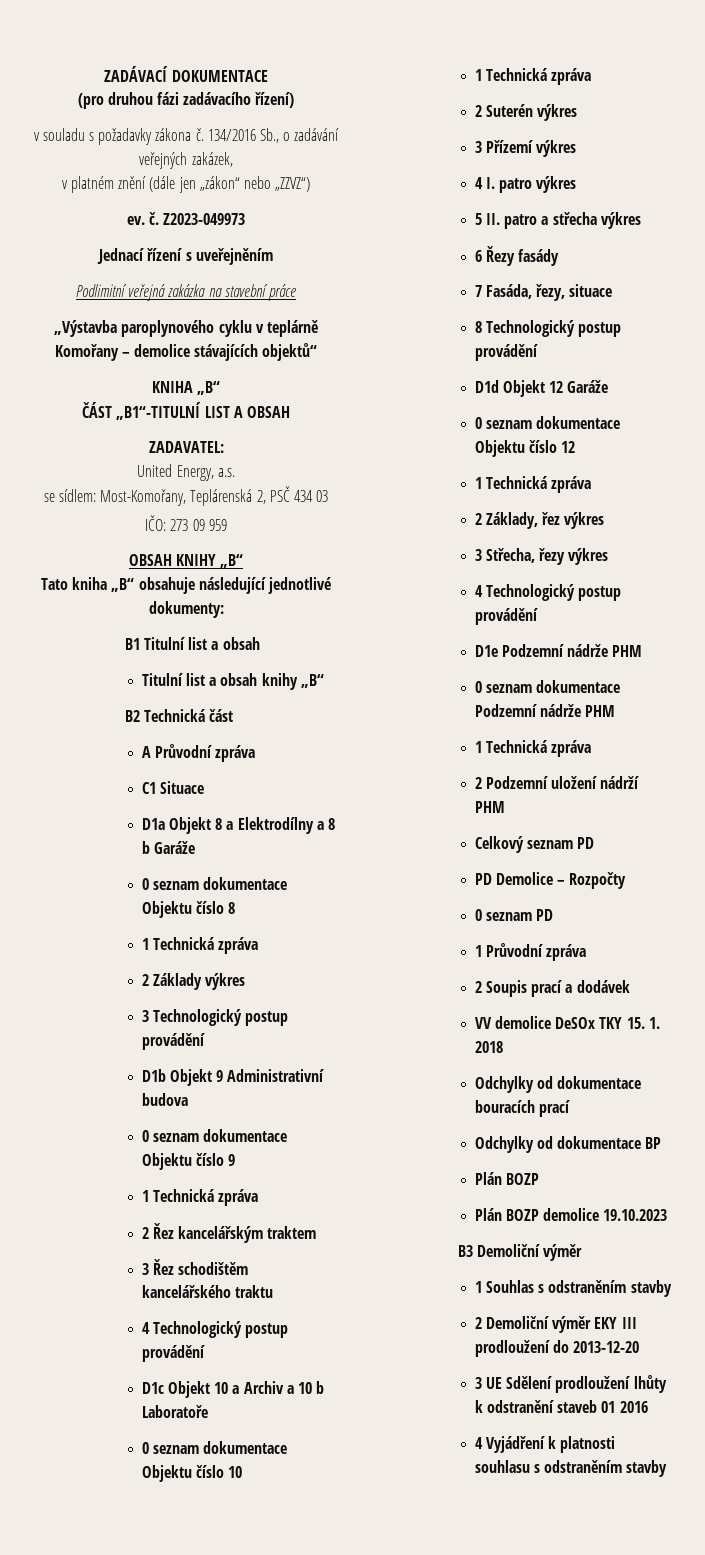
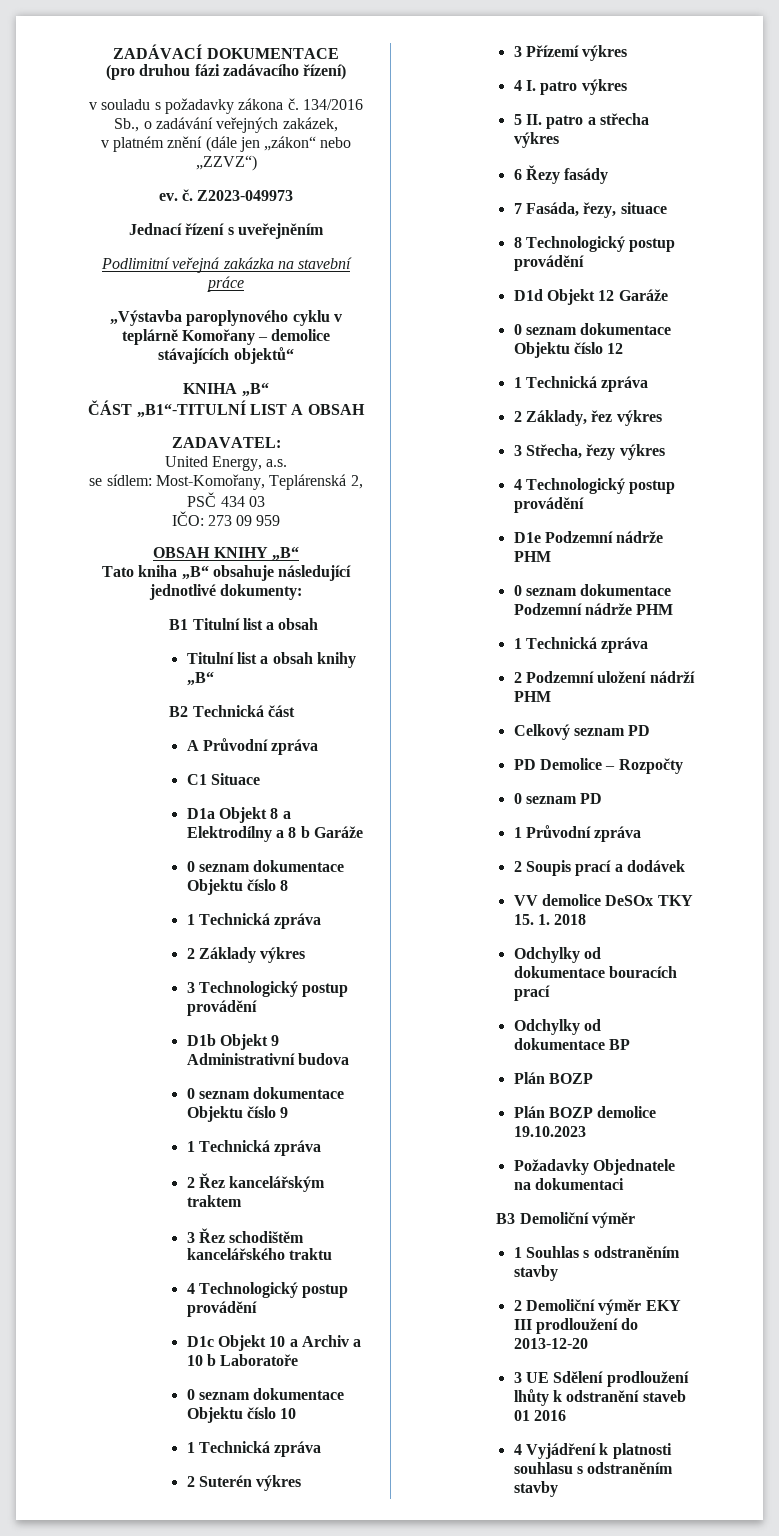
(668, 1215) none -> [513,1159,676,1175] [513,1178,625,1190] // Požadavky Objednatele na dokumentaci

